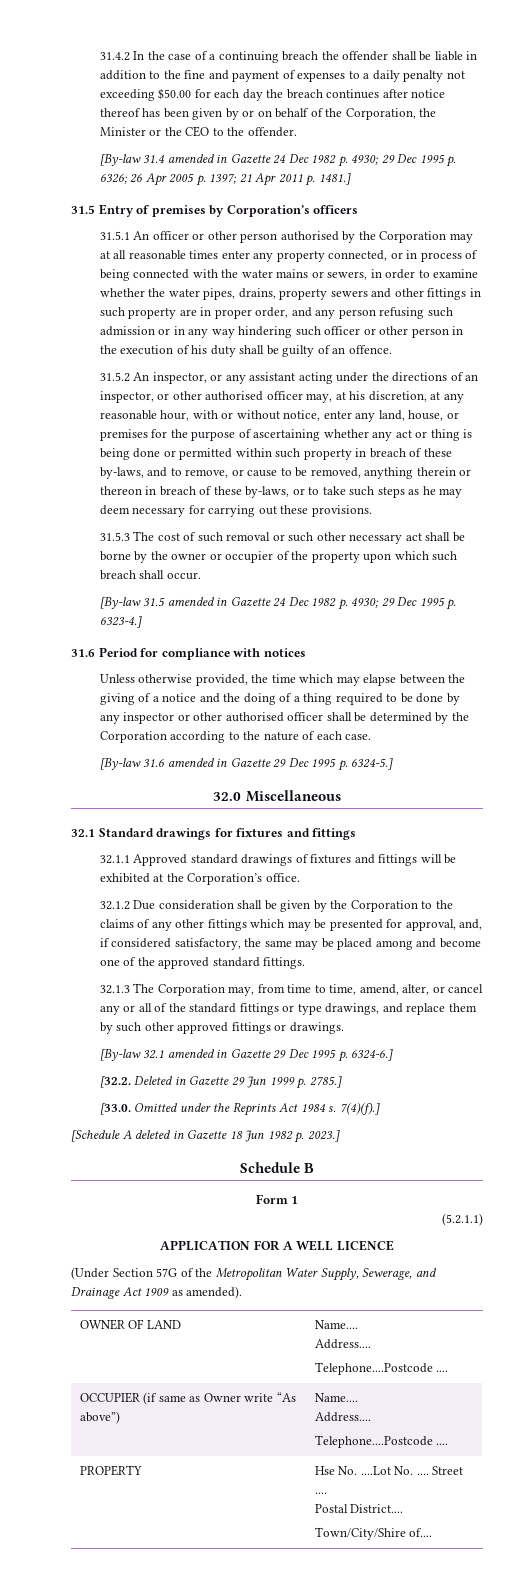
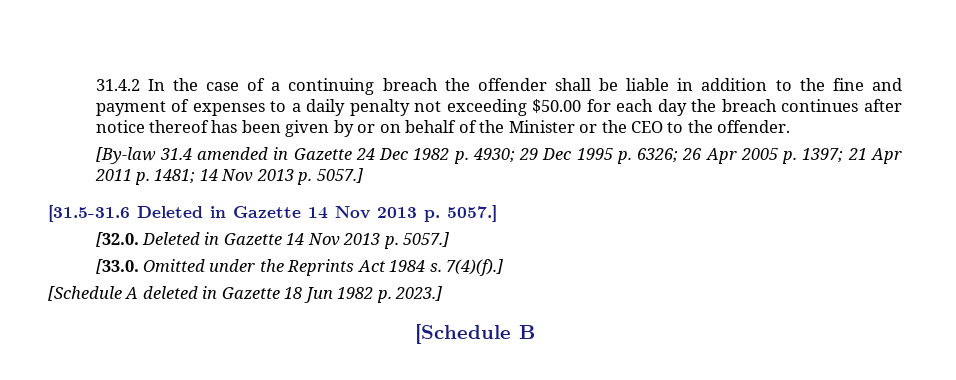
[345,108,437,120] Corporation, the -> (505, 126) none
[318,173,351,185] [71,204,359,217] [99,231,473,243] [99,250,479,262] [99,269,479,281] [99,288,481,300] [99,307,453,319] [99,326,464,338] [99,345,392,357] [99,372,479,384] [99,391,464,403] [99,410,459,422] [99,429,473,441] [99,448,452,460] [99,467,472,479] [99,486,463,498] [99,505,372,517] [99,531,465,544] [99,551,458,563] [99,570,201,580] [99,597,457,610] [99,616,142,628] [71,647,306,660] [99,674,466,686] [99,693,460,705] [99,712,469,724] [99,731,372,743] [99,758,394,771] [213,790,341,802] [71,828,357,840] [99,854,457,866] [99,873,300,885] [99,900,453,912] [99,919,483,931] [99,938,481,950] [99,957,306,969] [99,983,484,996] [99,1003,477,1015] [99,1022,344,1034] [99,1049,394,1062] [99,1076,342,1089] 1481.] // 31.5 Entry of premises by Corporation’s officers // 31.5.1 An officer or other person authorised by the Corporation may at all reasonable times enter any property connected, or in process of being connected with the water mains or sewers, in order to examine whether the water pipes, drains, property sewers and other fittings in such property are in proper order, and any person refusing such admission or in any way hindering such officer or other person in the execution of his duty shall be guilty of an offence. // 31.5.2 An inspector, or any assistant acting under the directions of an inspector, or other authorised officer may, at his discretion, at any reasonable hour, with or without notice, enter any land, house, or premises for the purpose of ascertaining whether any act or thing is being done or permitted within such property in breach of these by-laws, and to remove, or cause to be removed, anything therein or thereon in breach of these by-laws, or to take such steps as he may deem necessary for carrying out these provisions. // 31.5.3 The cost of such removal or such other necessary act shall be borne by the owner or occupier of the property upon which such breach shall occur. // [By-law 31.5 amended in Gazette 24 Dec 1982 p. 4930; 29 Dec 1995 p. 6323-4.] // 31.6 Period for compliance with notices // Unless otherwise provided, the time which may elapse between the giving of a notice and the doing of a thing required to be done by any inspector or other authorised officer shall be determined by the Corporation according to the nature of each case. // [By-law 31.6 amended in Gazette 29 Dec 1995 p. 6324-5.] // 32.0 Miscellaneous // 32.1 Standard drawings for fixtures and fittings // 32.1.1 Approved standard drawings of fixtures and fittings will be exhibited at the Corporation’s office. // 32.1.2 Due consideration shall be given by the Corporation to the claims of any other fittings which may be presented for approval, and, if considered satisfactory, the same may be placed among and become one of the approved standard fittings. // 32.1.3 The Corporation may, from time to time, amend, alter, or cancel any or all of the standard fittings or type drawings, and replace them by such other approved fittings or drawings. // [By-law 32.1 amended in Gazette 29 Dec 1995 p. 6324-6.] // [32.2. Deleted in Gazette 29 Jun 1999 p. 2785.] -> [154,168,363,185] [48,205,497,222] [95,232,450,249] 1481; 14 Nov 2013 p. 5057.] // [31.5-31.6 Deleted in Gazette 14 Nov 2013 p. 5057.] // [32.0. Deleted in Gazette 14 Nov 2013 p. 5057.]
[239,1162,300,1173] Schedule -> [415,324,511,344] [Schedule
[255,1194,299,1204] [442,1213,483,1226] [160,1240,394,1251] [71,1267,437,1281] [71,1286,243,1299] [79,1319,181,1330] [314,1320,358,1329] [314,1339,371,1349] [314,1362,449,1375] [79,1392,296,1405] [79,1411,120,1424] [314,1393,358,1402] [314,1412,371,1422] [314,1435,449,1448] [79,1465,142,1476] [314,1466,464,1475] [314,1492,327,1494] [314,1504,404,1513] [314,1527,433,1540] // Form 1 // (5.2.1.1) // APPLICATION FOR A WELL LICENCE // (Under Section 57G of the Metropolitan Water Supply, Sewerage, and Drainage Act 1909 as amended). // OWNER OF LAND | Name.... // Address.... // Telephone....Postcode .... // OCCUPIER (if same as Owner write “As above”) | Name.... // Address.... // Telephone....Postcode .... // PROPERTY | Hse No. ....Lot No. .... Street .... // Postal District.... // Town/City/Shire of.... -> (535, 332) none

